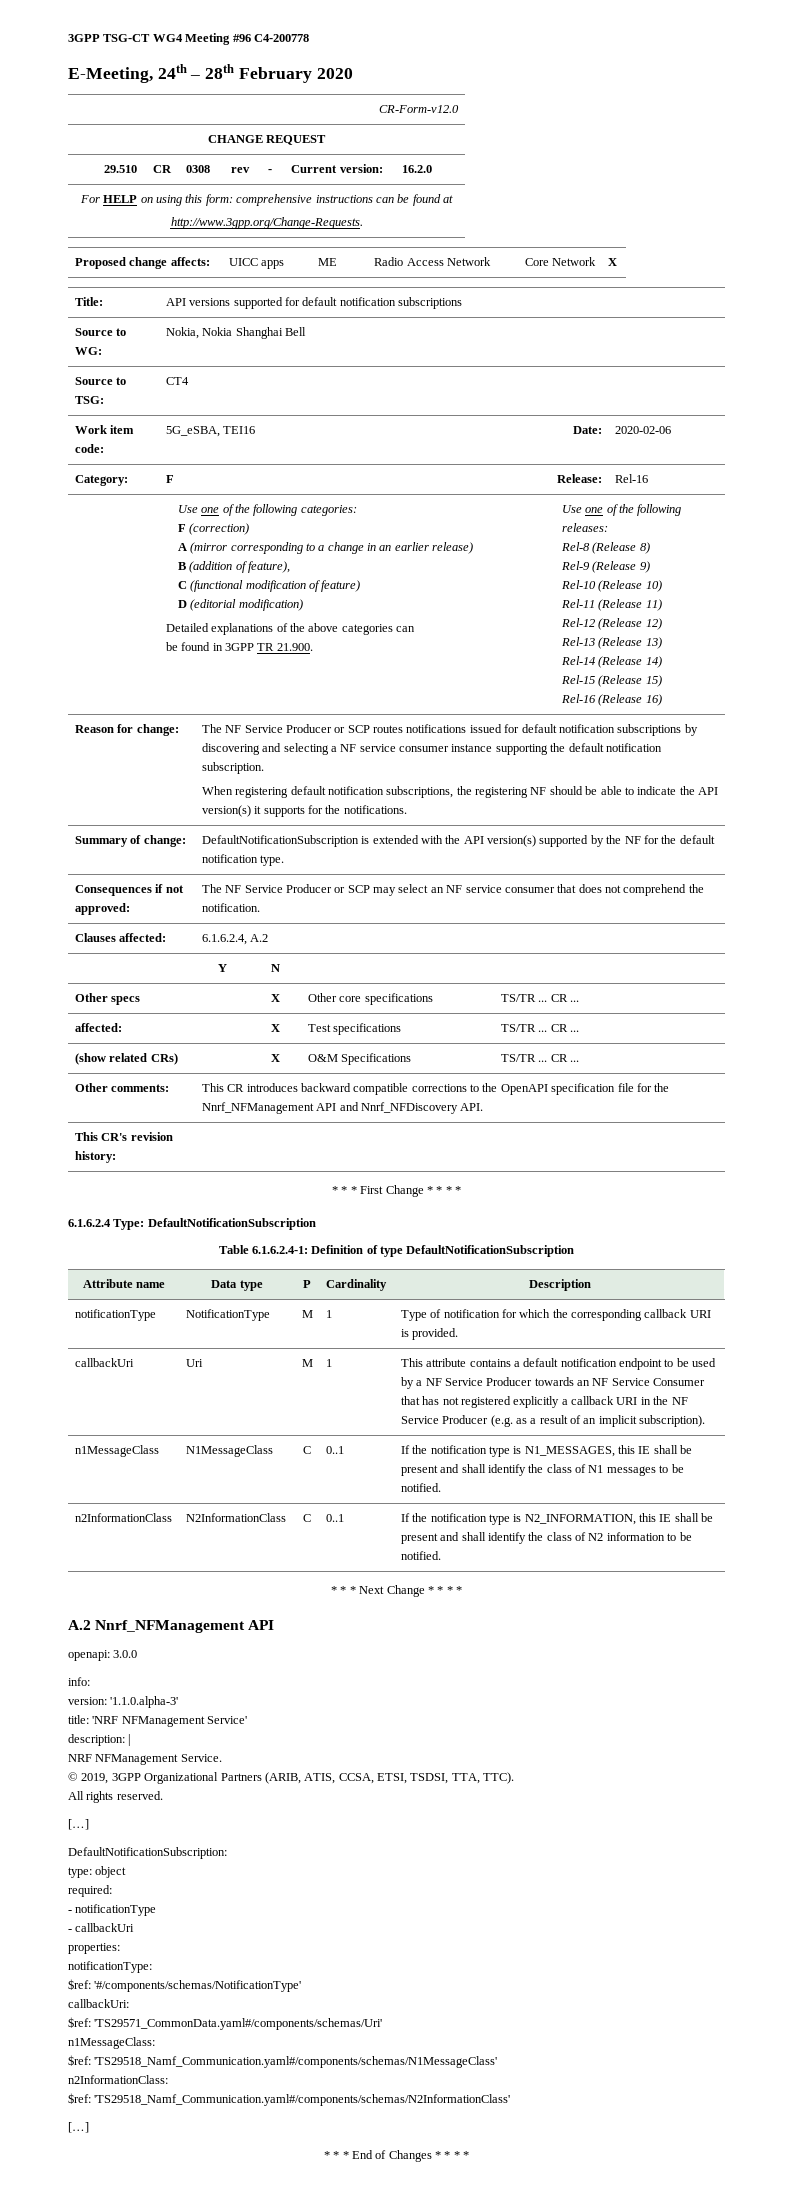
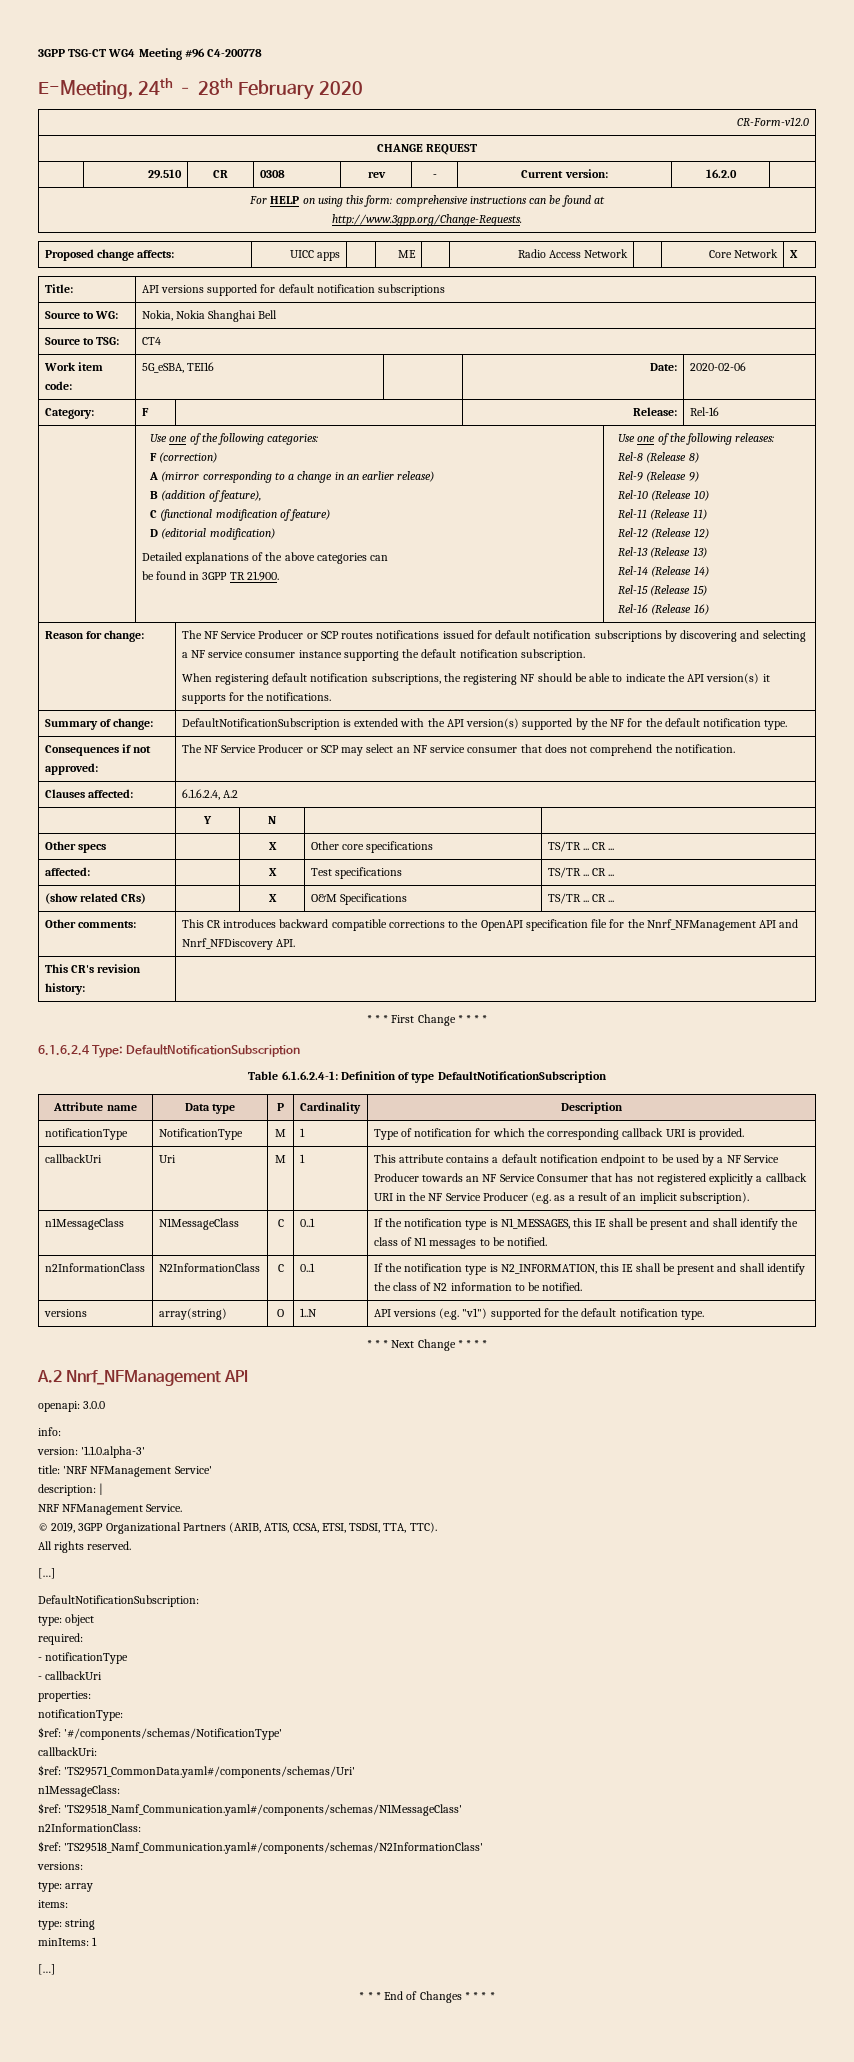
(441, 1555) none -> [43,1309,87,1317] [158,1308,227,1320] [277,1309,284,1317] [299,1308,317,1317] [373,1308,704,1320] // versions | array(string) | O | 1..N | API versions (e.g. "v1") supported for the default notification type.
(511, 2100) none -> [37,1862,83,1870] [38,1882,94,1892] [38,1900,68,1908] [38,1919,96,1930] [38,1937,98,1946] // versions: // type: array // items: // type: string // minItems: 1

